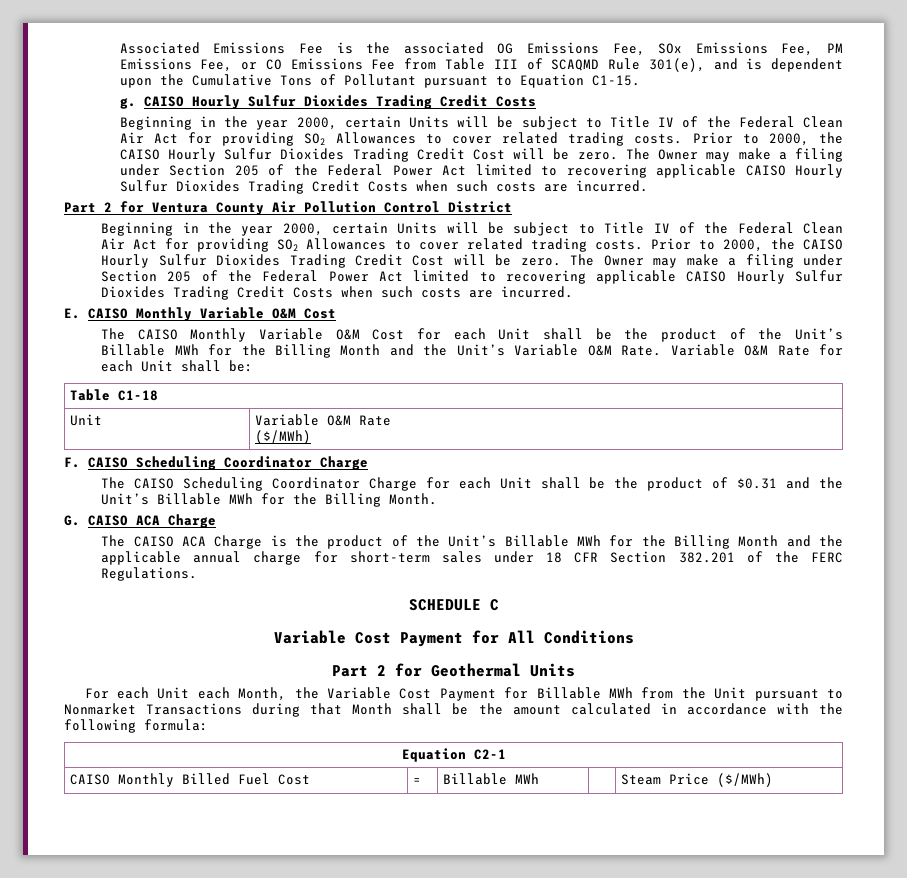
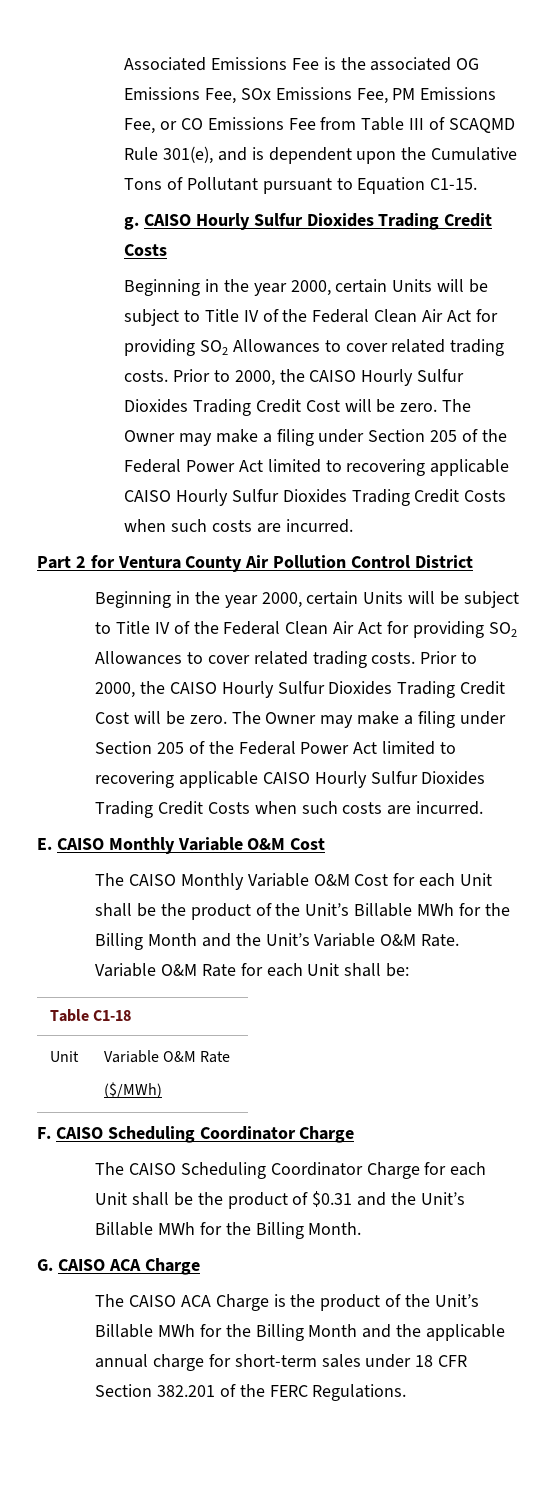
[408,599,499,611] [273,630,634,647] [332,663,575,677] [84,687,843,701] [64,703,844,717] [64,719,208,733] [401,748,506,762] [69,773,310,787] [412,778,421,784] [442,773,539,785] [620,773,773,787] // SCHEDULE C // Variable Cost Payment for All Conditions // Part 2 for Geothermal Units // For each Unit each Month, the Variable Cost Payment for Billable MWh from the Unit pursuant to Nonmarket Transactions during that Month shall be the amount calculated in accordance with the following formula: // Equation C2-1 // CAISO Monthly Billed Fuel Cost | = | Billable MWh | | Steam Price ($/MWh) -> (407, 1392) none

